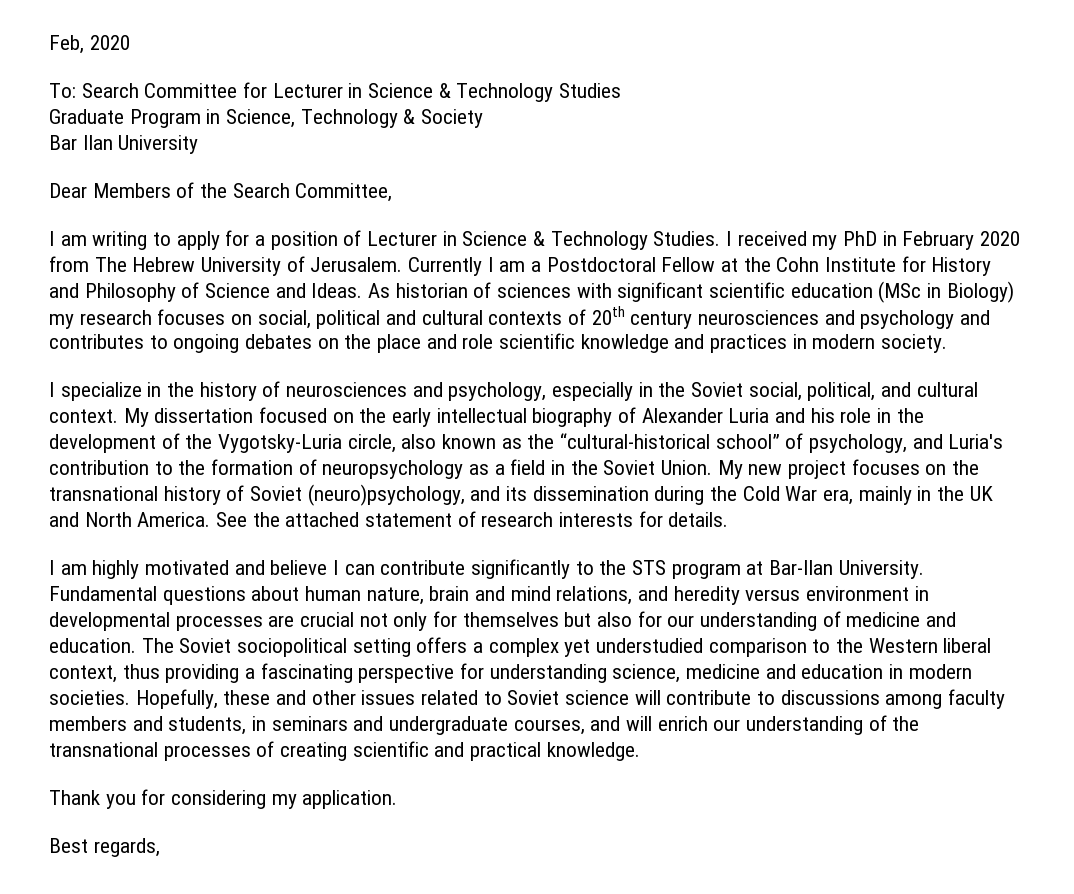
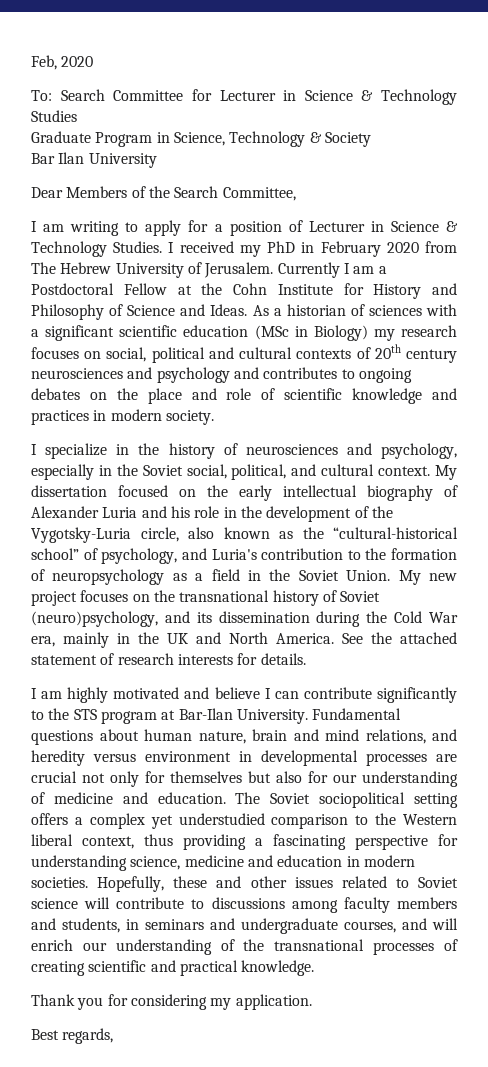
(391, 290) none -> [273,308,282,316] a
(612, 290) none -> [31,329,39,337] a
(494, 341) none -> [261,388,276,400] of

